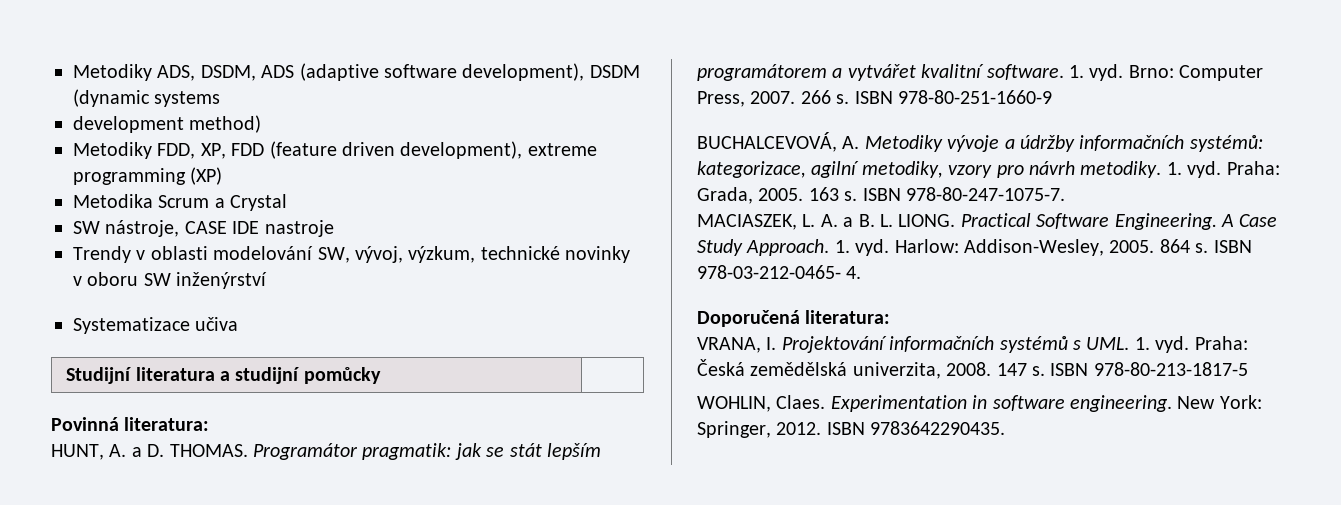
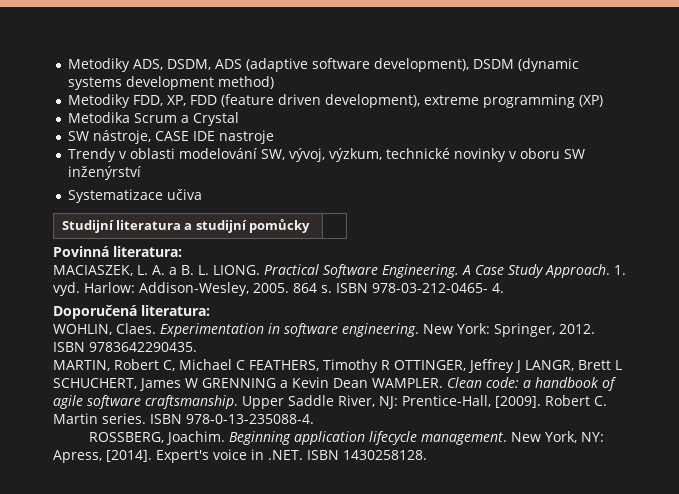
(221, 99) // -> (123, 83) none
[51,443,601,460] [697,64,1264,81] [697,90,1052,107] [697,132,1263,152] [697,161,1280,178] [697,187,1065,204] // HUNT, A. a D. THOMAS. Programátor pragmatik: jak se stát lepším programátorem a vytvářet kvalitní software. 1. vyd. Brno: Computer Press, 2007. 266 s. ISBN 978-80-251-1660-9 // BUCHALCEVOVÁ, A. Metodiky vývoje a údržby informačních systémů: kategorizace, agilní metodiky, vzory pro návrh metodiky. 1. vyd. Praha: Grada, 2005. 163 s. ISBN 978-80-247-1075-7. -> (182, 251) none
[697,336,1248,353] [697,359,1248,379] // VRANA, I. Projektování informačních systémů s UML. 1. vyd. Praha: Česká zemědělská univerzita, 2008. 147 s. ISBN 978-80-213-1817-5 -> (210, 310) none
(1006, 428) none -> [53,359,622,373] [53,377,617,391] [53,395,607,409] [53,413,314,424] [88,431,604,445] [53,449,427,463] // MARTIN, Robert C, Michael C FEATHERS, Timothy R OTTINGER, Jeffrey J LANGR, Brett L SCHUCHERT, James W GRENNING a Kevin Dean WAMPLER. Clean code: a handbook of agile software craftsmanship. Upper Saddle River, NJ: Prentice-Hall, [2009]. Robert C. Martin series. ISBN 978-0-13-235088-4. // ROSSBERG, Joachim. Beginning application lifecycle management. New York, NY: Apress, [2014]. Expert's voice in .NET. ISBN 1430258128.

